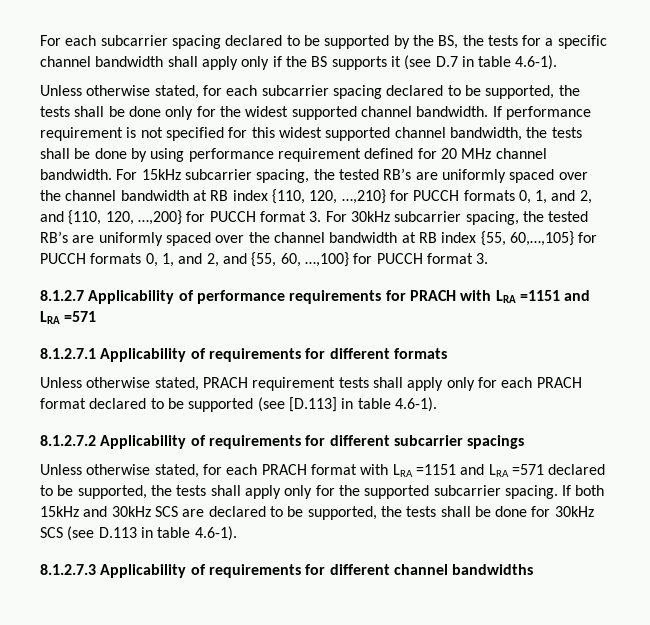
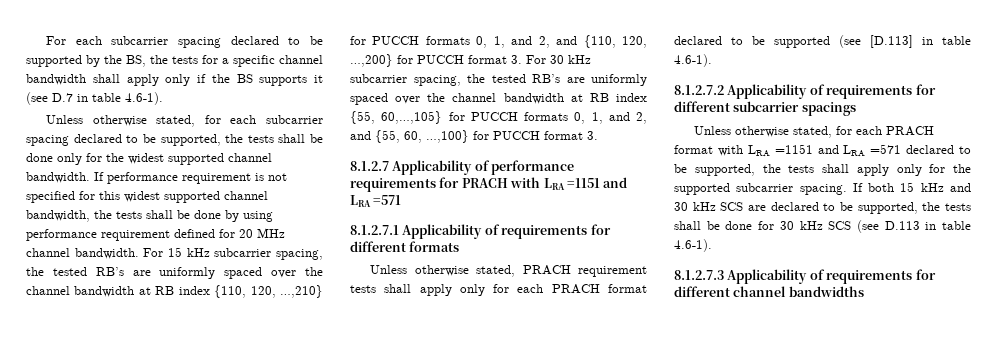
[141,169,181,180] 15kHz -> [167,247,210,257] 15 kHz
[350,211,390,222] 30kHz -> [550,55,591,64] 30 kHz
[40,506,151,517] 15kHz and 30kHz -> [900,182,971,192] [674,202,716,211] 15 kHz and 30 kHz
[554,506,594,517] 30kHz -> [779,221,823,230] 30 kHz

